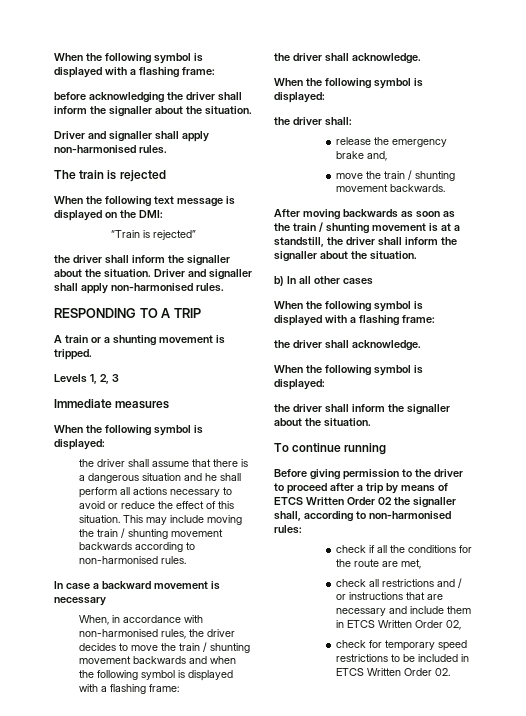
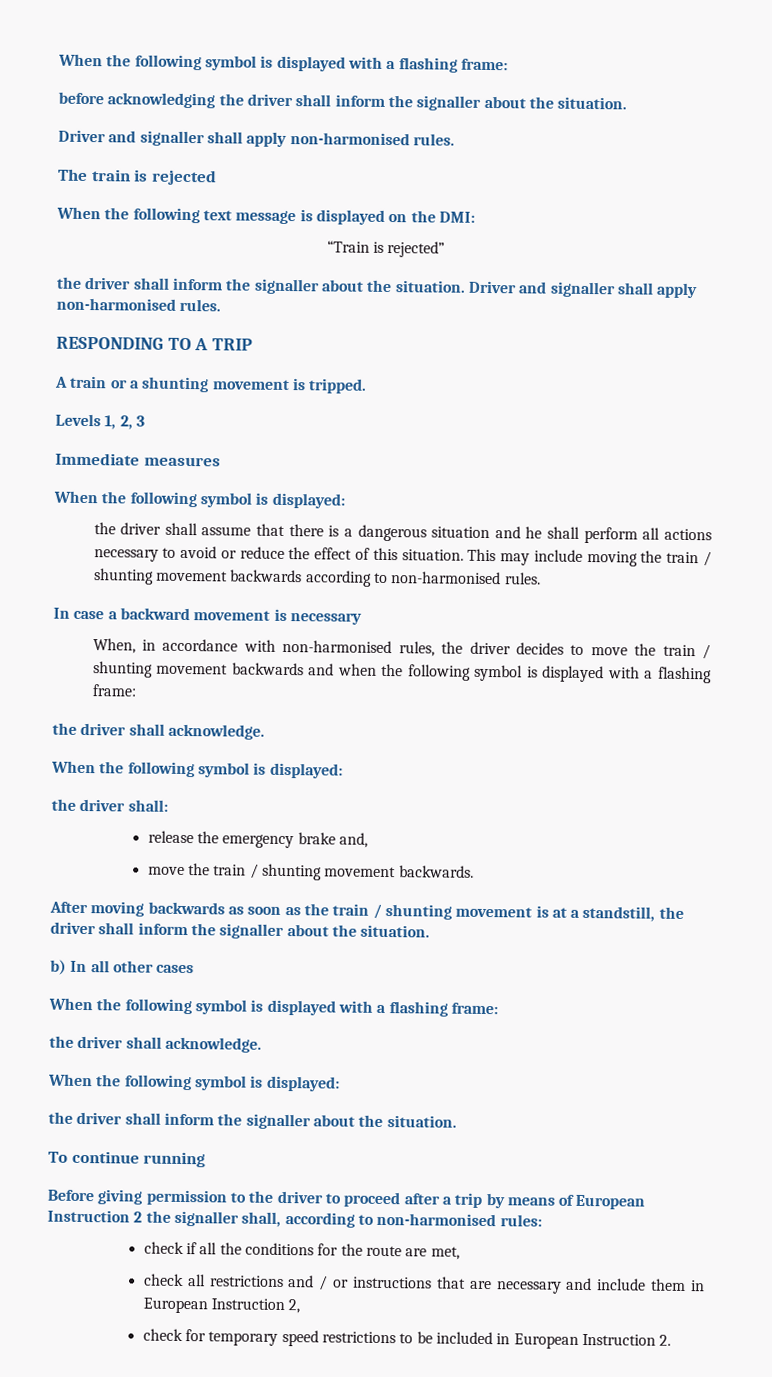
[274,497,392,505] ETCS Written Order 02 -> [575,1194,646,1210] [47,1209,143,1223] European Instruction 2
[346,620,461,630] ETCS Written Order 02, -> [142,1297,301,1314] European Instruction 2,
[335,668,450,676] ETCS Written Order 02. -> [513,1333,672,1349] European Instruction 2.

